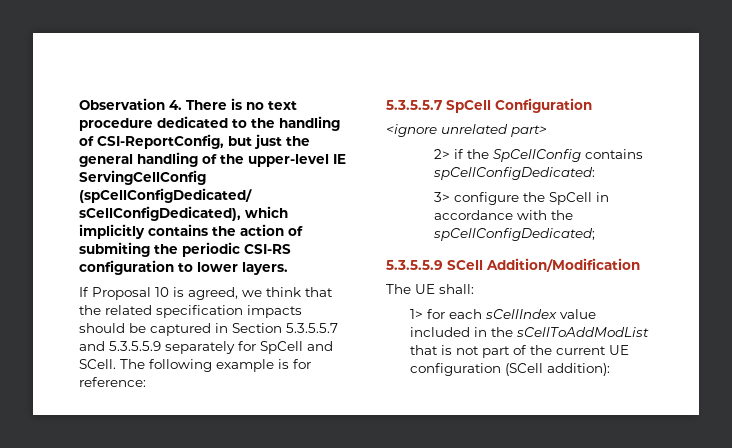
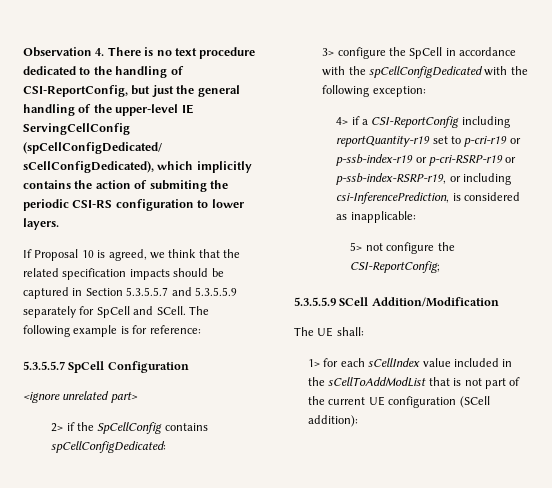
[433,228,596,241] spCellConfigDedicated; -> [368,66,528,78] [322,85,426,97] [336,116,510,128] [336,136,521,147] [336,154,517,166] [336,173,512,185] [336,192,521,204] [336,211,416,223] [350,242,455,254] [350,261,441,273] spCellConfigDedicated with the following exception: // 4> if a CSI-ReportConfig including reportQuantity-r19 set to p-cri-r19 or p-ssb-index-r19 or p-cri-RSRP-r19 or p-ssb-index-RSRP-r19, or including csi-InferencePrediction, is considered as inapplicable: // 5> not configure the CSI-ReportConfig;

